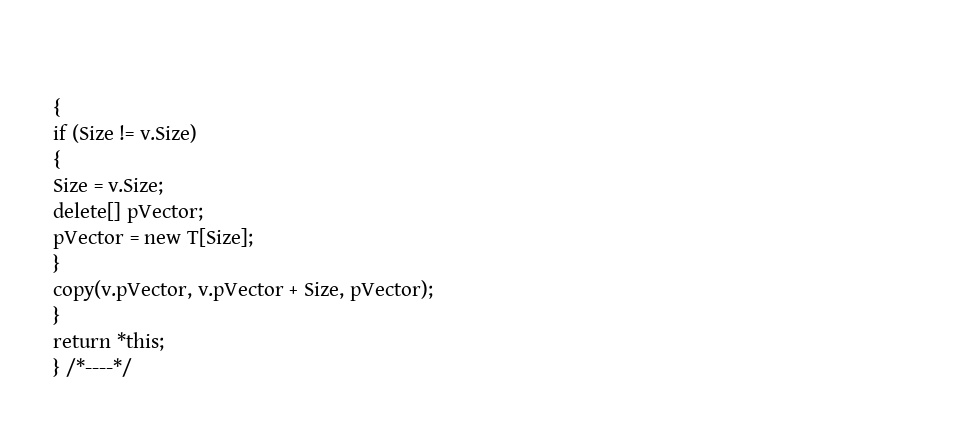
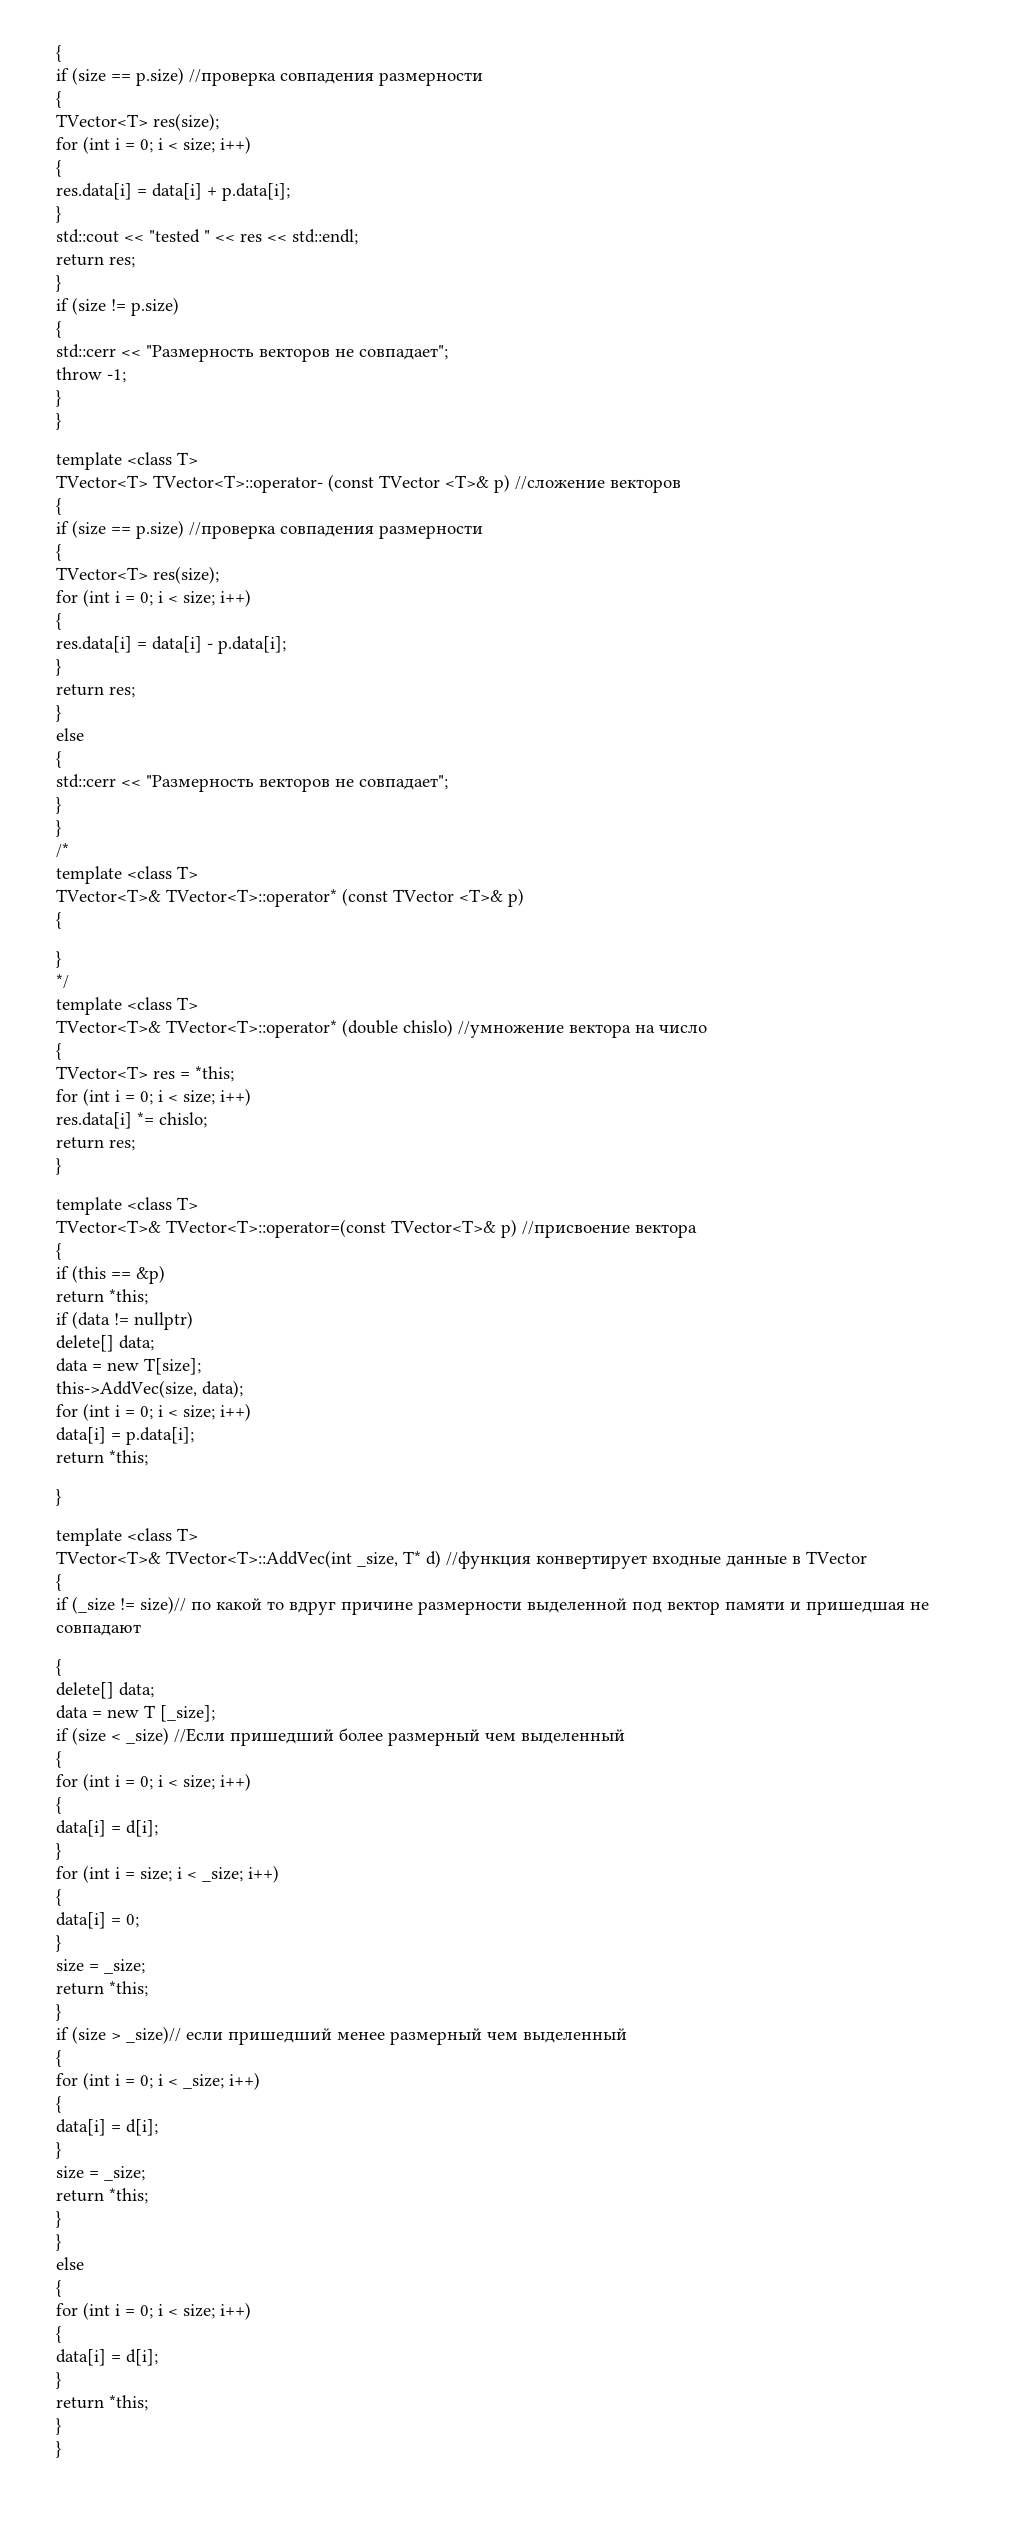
[53,98,60,117] [53,124,198,143] [53,150,60,169] [53,178,164,195] [53,202,203,223] [53,228,254,249] [53,254,60,273] [53,280,433,301] { // if (Size != v.Size) // { // Size = v.Size; // delete[] pVector; // pVector = new T[Size]; // } // copy(v.pVector, v.pVector + Size, pVector); -> [56,45,61,62] [56,67,483,86] [56,91,61,108] [56,113,219,131] [56,136,251,154] [56,160,61,177] [56,183,290,201] [56,206,61,223] [56,229,358,245] [56,254,135,268] [56,275,61,292] [56,297,179,316] [56,321,61,338] [56,344,448,362] [56,367,126,383] [56,390,61,407] [56,413,61,430] [56,452,198,470] [56,474,681,493] [56,498,61,515] [56,520,483,539] [56,544,61,561] [56,566,219,584] [56,589,251,607] [56,613,61,630] [56,636,286,654] [56,659,61,676] [56,684,135,698] [56,705,61,722] [56,728,84,741] [56,751,61,768] [56,774,448,792] [56,797,61,814] [56,820,61,837] [56,843,69,858] [56,866,198,884] [56,888,524,907] [56,912,61,929] [56,951,61,968] [56,974,69,989] [56,997,198,1015] [56,1019,707,1038] [56,1043,61,1060] [56,1066,234,1082] [56,1088,251,1106] [56,1112,207,1129] [56,1137,135,1151] [56,1158,61,1175] [56,1197,198,1215] [56,1219,697,1238] [56,1243,61,1260] [56,1265,165,1284] [56,1289,148,1305] [56,1311,193,1330] [56,1335,154,1352] [56,1358,201,1375] [56,1380,243,1398] [56,1403,251,1421] [56,1427,194,1445] [56,1450,148,1466] [56,1489,61,1506] [56,1528,198,1546] [56,1550,867,1569] [56,1574,61,1591] [56,1596,929,1615] [56,1624,141,1636] [56,1659,61,1676] [56,1682,154,1699] [56,1705,215,1722] [56,1727,625,1746] [56,1751,61,1768] [56,1773,251,1791] [56,1797,61,1814] [56,1820,158,1837] [56,1843,61,1860] [56,1865,279,1883] [56,1889,61,1906] [56,1912,139,1929] [56,1935,61,1952] [56,1959,145,1974] [56,1981,148,1997] [56,2004,61,2021] [56,2026,627,2045] [56,2050,61,2067] [56,2072,260,2090] [56,2096,61,2113] [56,2119,158,2136] [56,2142,61,2159] [56,2166,145,2181] [56,2188,148,2204] [56,2211,61,2228] [56,2234,61,2251] [56,2257,84,2270] [56,2280,61,2297] [56,2302,251,2320] [56,2326,61,2343] [56,2349,158,2366] { // if (size == p.size) //проверка совпадения размерности // { // TVector<T> res(size); // for (int i = 0; i < size; i++) // { // res.data[i] = data[i] + p.data[i]; // } // std::cout << "tested " << res << std::endl; // return res; // } // if (size != p.size) // { // std::cerr << "Размерность векторов не совпадает"; // throw -1; // } // } // template <class T> // TVector<T> TVector<T>::operator- (const TVector <T>& p) //сложение векторов // { // if (size == p.size) //проверка совпадения размерности // { // TVector<T> res(size); // for (int i = 0; i < size; i++) // { // res.data[i] = data[i] - p.data[i]; // } // return res; // } // else // { // std::cerr << "Размерность векторов не совпадает"; // } // } // /* // template <class T> // TVector<T>& TVector<T>::operator* (const TVector <T>& p) // { // } // */ // template <class T> // TVector<T>& TVector<T>::operator* (double chislo) //умножение вектора на число // { // TVector<T> res = *this; // for (int i = 0; i < size; i++) // res.data[i] *= chislo; // return res; // } // template <class T> // TVector<T>& TVector<T>::operator=(const TVector<T>& p) //присвоение вектора // { // if (this == &p) // return *this; // if (data != nullptr) // delete[] data; // data = new T[size]; // this->AddVec(size, data); // for (int i = 0; i < size; i++) // data[i] = p.data[i]; // return *this; // } // template <class T> // TVector<T>& TVector<T>::AddVec(int _size, T* d) //функция конвертирует входные данные в TVector // { // if (_size != size)// по какой то вдруг причине размерности выделенной под вектор памяти и пришедшая не совпадают // { // delete[] data; // data = new T [_size]; // if (size < _size) //Если пришедший более размерный чем выделенный // { // for (int i = 0; i < size; i++) // { // data[i] = d[i]; // } // for (int i = size; i < _size; i++) // { // data[i] = 0; // } // size = _size; // return *this; // } // if (size > _size)// если пришедший менее размерный чем выделенный // { // for (int i = 0; i < _size; i++) // { // data[i] = d[i]; // } // size = _size; // return *this; // } // } // else // { // for (int i = 0; i < size; i++) // { // data[i] = d[i];
[65,358,132,377] /*----*/ -> [56,2441,61,2458] // }

